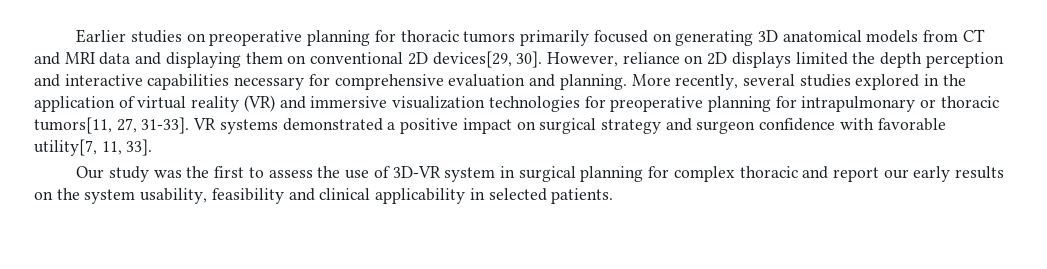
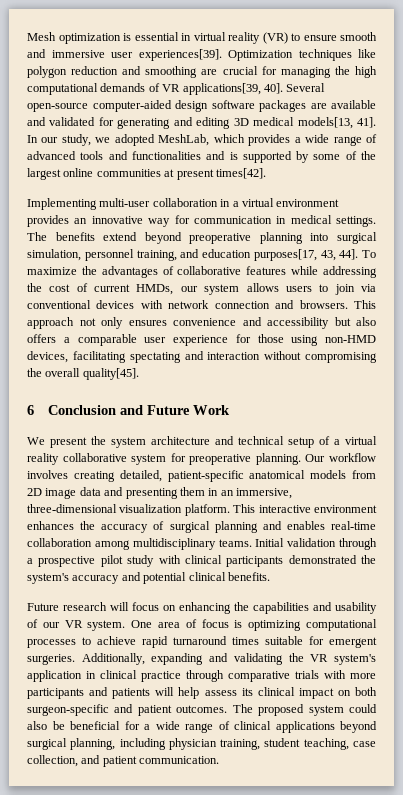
[76,29,985,46] [34,51,1004,68] [34,74,966,90] [34,95,999,112] [34,117,946,134] [34,139,153,156] [76,166,1005,182] [34,188,614,204] Earlier studies on preoperative planning for thoracic tumors primarily focused on generating 3D anatomical models from CT and MRI data and displaying them on conventional 2D devices[29, 30]. However, reliance on 2D displays limited the depth perception and interactive capabilities necessary for comprehensive evaluation and planning. More recently, several studies explored in the application of virtual reality (VR) and immersive visualization technologies for preoperative planning for intrapulmonary or thoracic tumors[11, 27, 31-33]. VR systems demonstrated a positive impact on surgical strategy and surgeon confidence with favorable utility[7, 11, 33]. // Our study was the first to assess the use of 3D-VR system in surgical planning for complex thoracic and report our early results on the system usability, feasibility and clinical applicability in selected patients. -> [27,32,377,44] [27,49,376,61] [27,66,377,78] [27,83,326,95] [27,100,376,112] [27,117,377,129] [27,134,377,146] [27,151,377,163] [27,168,266,180] [27,198,340,210] [27,215,376,227] [27,232,377,244] [27,249,376,261] [27,266,377,278] [27,283,377,295] [27,300,376,309] [27,317,376,329] [27,334,376,346] [27,351,378,363] [27,368,139,380] [27,405,230,415] [27,436,377,448] [27,453,376,465] [27,470,376,482] [27,487,292,499] [27,504,377,516] [27,521,376,533] [27,538,377,550] [27,555,376,567] [27,572,270,584] [27,602,377,614] [27,619,378,631] [27,636,377,648] [27,653,377,665] [27,670,376,682] [27,687,377,699] [27,704,377,716] [27,721,377,733] [27,738,376,750] [27,755,220,767] Mesh optimization is essential in virtual reality (VR) to ensure smooth and immersive user experiences[39]. Optimization techniques like polygon reduction and smoothing are crucial for managing the high computational demands of VR applications[39, 40]. Several open-source computer-aided design software packages are available and validated for generating and editing 3D medical models[13, 41]. In our study, we adopted MeshLab, which provides a wide range of advanced tools and functionalities and is supported by some of the largest online communities at present times[42]. // Implementing multi-user collaboration in a virtual environment provides an innovative way for communication in medical settings. The benefits extend beyond preoperative planning into surgical simulation, personnel training, and education purposes[17, 43, 44]. To maximize the advantages of collaborative features while addressing the cost of current HMDs, our system allows users to join via conventional devices with network connection and browsers. This approach not only ensures convenience and accessibility but also offers a comparable user experience for those using non-HMD devices, facilitating spectating and interaction without compromising the overall quality[45]. // 6 Conclusion and Future Work // We present the system architecture and technical setup of a virtual reality collaborative system for preoperative planning. Our workflow involves creating detailed, patient-specific anatomical models from 2D image data and presenting them in an immersive, three-dimensional visualization platform. This interactive environment enhances the accuracy of surgical planning and enables real-time collaboration among multidisciplinary teams. Initial validation through a prospective pilot study with clinical participants demonstrated the system's accuracy and potential clinical benefits. // Future research will focus on enhancing the capabilities and usability of our VR system. One area of focus is optimizing computational processes to achieve rapid turnaround times suitable for emergent surgeries. Additionally, expanding and validating the VR system's application in clinical practice through comparative trials with more participants and patients will help assess its clinical impact on both surgeon-specific and patient outcomes. The proposed system could also be beneficial for a wide range of clinical applications beyond surgical planning, including physician training, student teaching, case collection, and patient communication.

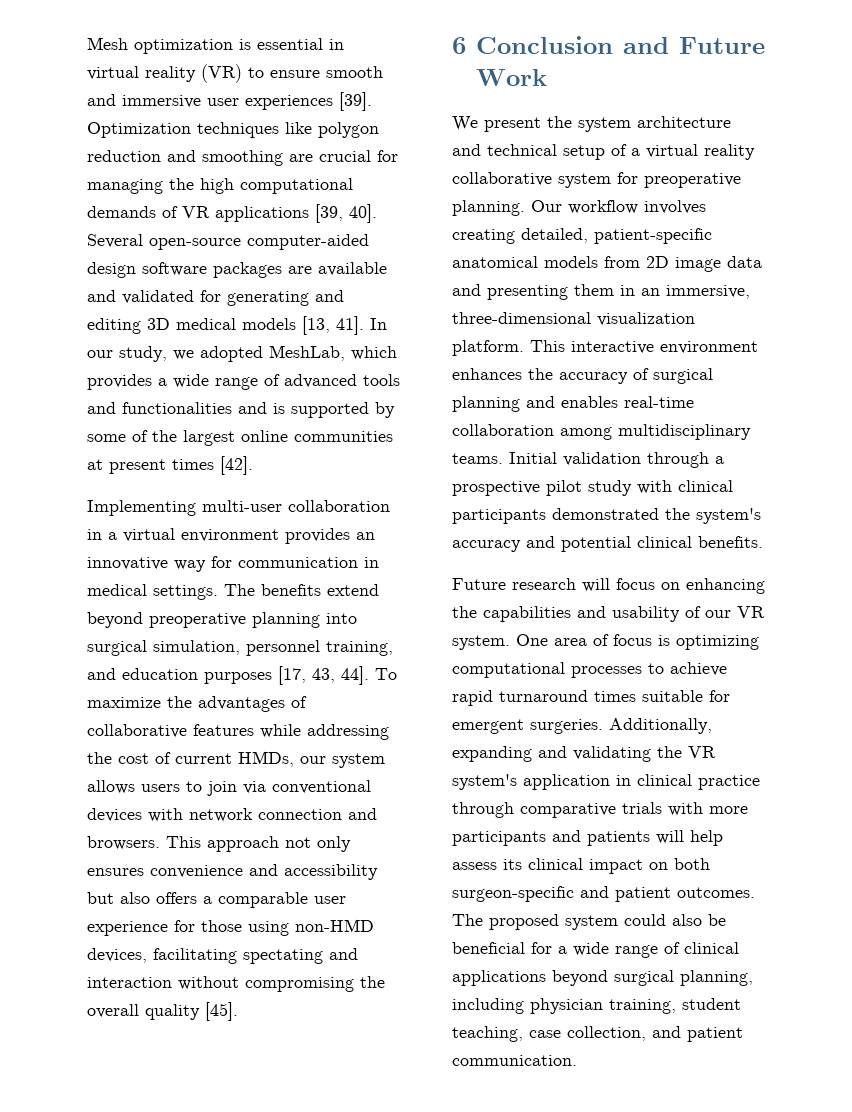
[138,49,222,61] experiences[39]. -> [245,92,372,111] experiences [39].
[182,83,261,95] applications[39, -> [215,204,343,223] applications [39,
[297,117,353,129] models[13, -> [242,316,330,335] models [13,
[215,168,266,179] times[42]. -> [172,456,253,475] times [42].
[253,249,317,261] purposes[17, -> [204,666,306,685] purposes [17,
[82,368,139,380] quality[45]. -> [145,1002,238,1021] quality [45].

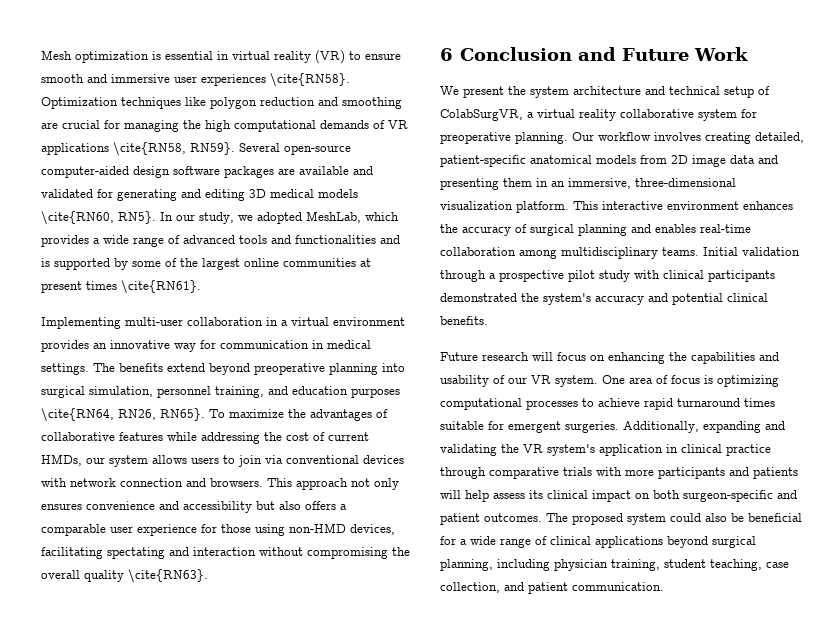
[339,92,372,111] [39]. -> [270,73,350,87] \cite{RN58}.
[315,204,377,223] [39, 40]. -> [113,142,235,156] \cite{RN58, RN59}.
[302,316,364,335] [13, 41]. -> [41,211,156,225] \cite{RN60, RN5}.
[220,456,253,475] [42]. -> [121,280,201,294] \cite{RN61}.
[278,666,369,685] [17, 43, 44]. -> [41,408,205,422] \cite{RN64, RN26, RN65}.
[205,1002,238,1021] [45]. -> [128,569,208,583] \cite{RN63}.
(627, 150) none -> [440,109,523,121] ColabSurgVR,

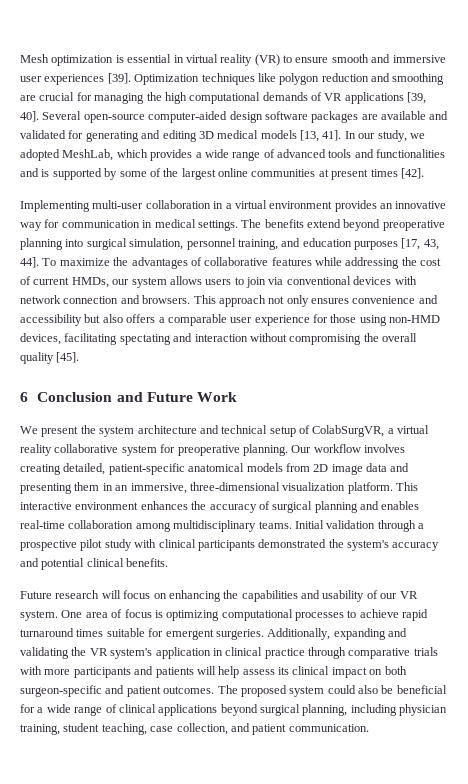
[270,73,350,87] \cite{RN58}. -> [107,73,131,84] [39].
[113,142,235,156] \cite{RN58, RN59}. -> [407,92,427,104] [20,111,39,122] [39, 40].
[41,211,156,225] \cite{RN60, RN5}. -> [300,130,342,142] [13, 41].
[121,280,201,294] \cite{RN61}. -> [400,168,424,179] [42].
[41,408,205,422] \cite{RN64, RN26, RN65}. -> [401,238,439,250] [20,257,39,268] [17, 43, 44].
[128,569,208,583] \cite{RN63}. -> [56,352,80,363] [45].

